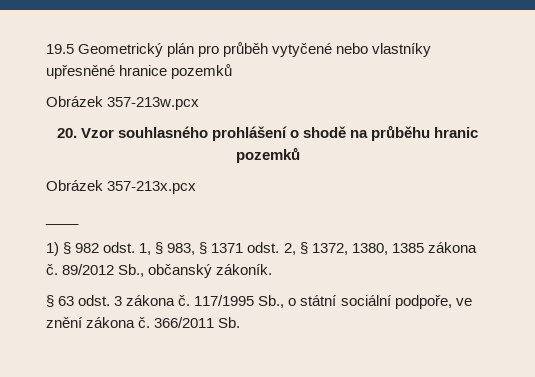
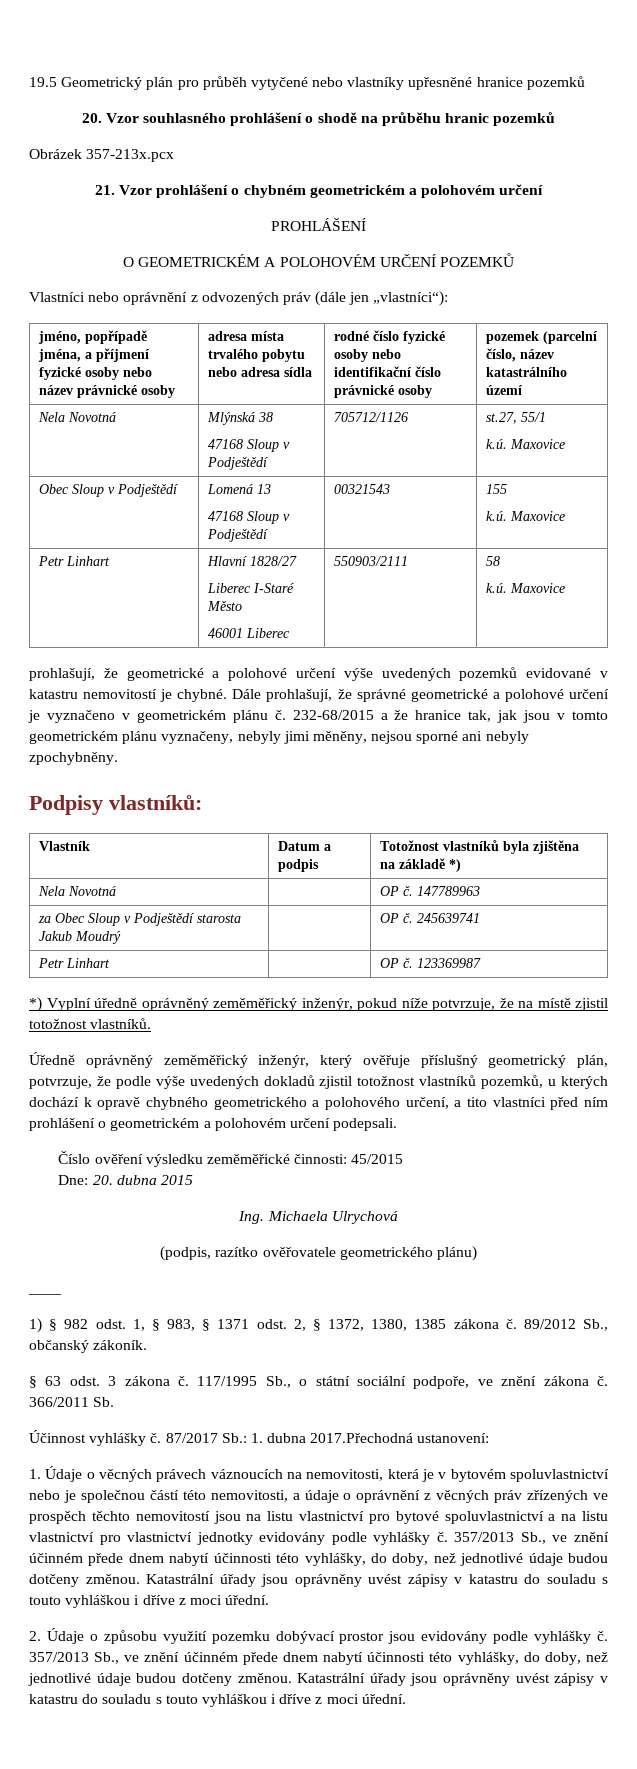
[46,96,200,110] // Obrázek 357-213w.pcx -> (585, 83) none
(197, 187) none -> [94,184,544,198] [271,218,366,231] [123,253,514,267] [29,291,449,306] [38,330,148,344] [38,348,151,362] [39,367,153,380] [39,385,176,398] [208,331,285,341] [208,349,306,362] [208,367,313,377] [334,330,446,344] [334,349,402,362] [334,366,442,377] [334,385,433,398] [486,331,599,344] [486,348,555,362] [486,367,568,377] [486,385,524,395] [38,412,117,422] [207,412,274,425] [208,439,291,452] [207,457,269,470] [334,412,409,422] [486,412,547,424] [486,439,566,449] [39,484,179,497] [207,484,272,494] [208,511,291,524] [207,529,269,542] [334,484,391,494] [486,484,508,494] [486,511,566,521] [38,556,111,566] [207,556,298,566] [207,583,295,593] [207,601,243,611] [208,628,291,638] [334,556,409,566] [486,556,501,566] [486,583,566,593] [29,667,608,681] [29,689,610,702] [28,710,609,723] [29,731,529,744] [29,752,118,765] [29,795,202,815] [39,841,91,851] [278,841,332,851] [278,859,320,872] [380,840,580,854] [380,858,462,872] [38,886,117,896] [380,886,481,896] [38,913,242,926] [39,931,122,944] [380,913,481,923] [38,958,111,968] [380,958,482,968] [29,997,608,1012] [29,1018,152,1029] [29,1052,608,1068] [29,1075,608,1089] [29,1097,608,1110] [29,1118,398,1131] [58,1151,404,1167] [58,1175,193,1185] [238,1211,398,1224] [160,1246,477,1261] // 21. Vzor prohlášení o chybném geometrickém a polohovém určení // PROHLÁŠENÍ // O GEOMETRICKÉM A POLOHOVÉM URČENÍ POZEMKŮ // Vlastníci nebo oprávnění z odvozených práv (dále jen „vlastníci“): // jméno, popřípadě jména, a příjmení fyzické osoby nebo název právnické osoby | adresa místa trvalého pobytu nebo adresa sídla | rodné číslo fyzické osoby nebo identifikační číslo právnické osoby | pozemek (parcelní číslo, název katastrálního území // Nela Novotná | Mlýnská 38 // 47168 Sloup v Podještědí | 705712/1126 | st.27, 55/1 // k.ú. Maxovice // Obec Sloup v Podještědí | Lomená 13 // 47168 Sloup v Podještědí | 00321543 | 155 // k.ú. Maxovice // Petr Linhart | Hlavní 1828/27 // Liberec I-Staré Město // 46001 Liberec | 550903/2111 | 58 // k.ú. Maxovice // prohlašují, že geometrické a polohové určení výše uvedených pozemků evidované v katastru nemovitostí je chybné. Dále prohlašují, že správné geometrické a polohové určení je vyznačeno v geometrickém plánu č. 232-68/2015 a že hranice tak, jak jsou v tomto geometrickém plánu vyznačeny, nebyly jimi měněny, nejsou sporné ani nebyly zpochybněny. // Podpisy vlastníků: // Vlastník | Datum a podpis | Totožnost vlastníků byla zjištěna na základě *) // Nela Novotná | | OP č. 147789963 // za Obec Sloup v Podještědí starosta Jakub Moudrý | | OP č. 245639741 // Petr Linhart | | OP č. 123369987 // *) Vyplní úředně oprávněný zeměměřický inženýr, pokud níže potvrzuje, že na místě zjistil totožnost vlastníků. // Úředně oprávněný zeměměřický inženýr, který ověřuje příslušný geometrický plán, potvrzuje, že podle výše uvedených dokladů zjistil totožnost vlastníků pozemků, u kterých dochází k opravě chybného geometrického a polohového určení, a tito vlastníci před ním prohlášení o geometrickém a polohovém určení podepsali. // Číslo ověření výsledku zeměměřické činnosti: 45/2015 // Dne: 20. dubna 2015 // Ing. Michaela Ulrychová // (podpis, razítko ověřovatele geometrického plánu)
(241, 322) none -> [29,1430,490,1446] [29,1466,609,1482] [29,1490,609,1503] [29,1511,609,1524] [29,1532,609,1545] [29,1553,608,1566] [29,1574,608,1587] [29,1595,270,1608] [29,1628,609,1644] [29,1652,608,1665] [28,1673,608,1686] [29,1694,406,1707] // Účinnost vyhlášky č. 87/2017 Sb.: 1. dubna 2017.Přechodná ustanovení: // 1. Údaje o věcných právech váznoucích na nemovitosti, která je v bytovém spoluvlastnictví nebo je společnou částí této nemovitosti, a údaje o oprávnění z věcných práv zřízených ve prospěch těchto nemovitostí jsou na listu vlastnictví pro bytové spoluvlastnictví a na listu vlastnictví pro vlastnictví jednotky evidovány podle vyhlášky č. 357/2013 Sb., ve znění účinném přede dnem nabytí účinnosti této vyhlášky, do doby, než jednotlivé údaje budou dotčeny změnou. Katastrální úřady jsou oprávněny uvést zápisy v katastru do souladu s touto vyhláškou i dříve z moci úřední. // 2. Údaje o způsobu využití pozemku dobývací prostor jsou evidovány podle vyhlášky č. 357/2013 Sb., ve znění účinném přede dnem nabytí účinnosti této vyhlášky, do doby, než jednotlivé údaje budou dotčeny změnou. Katastrální úřady jsou oprávněny uvést zápisy v katastru do souladu s touto vyhláškou i dříve z moci úřední.

